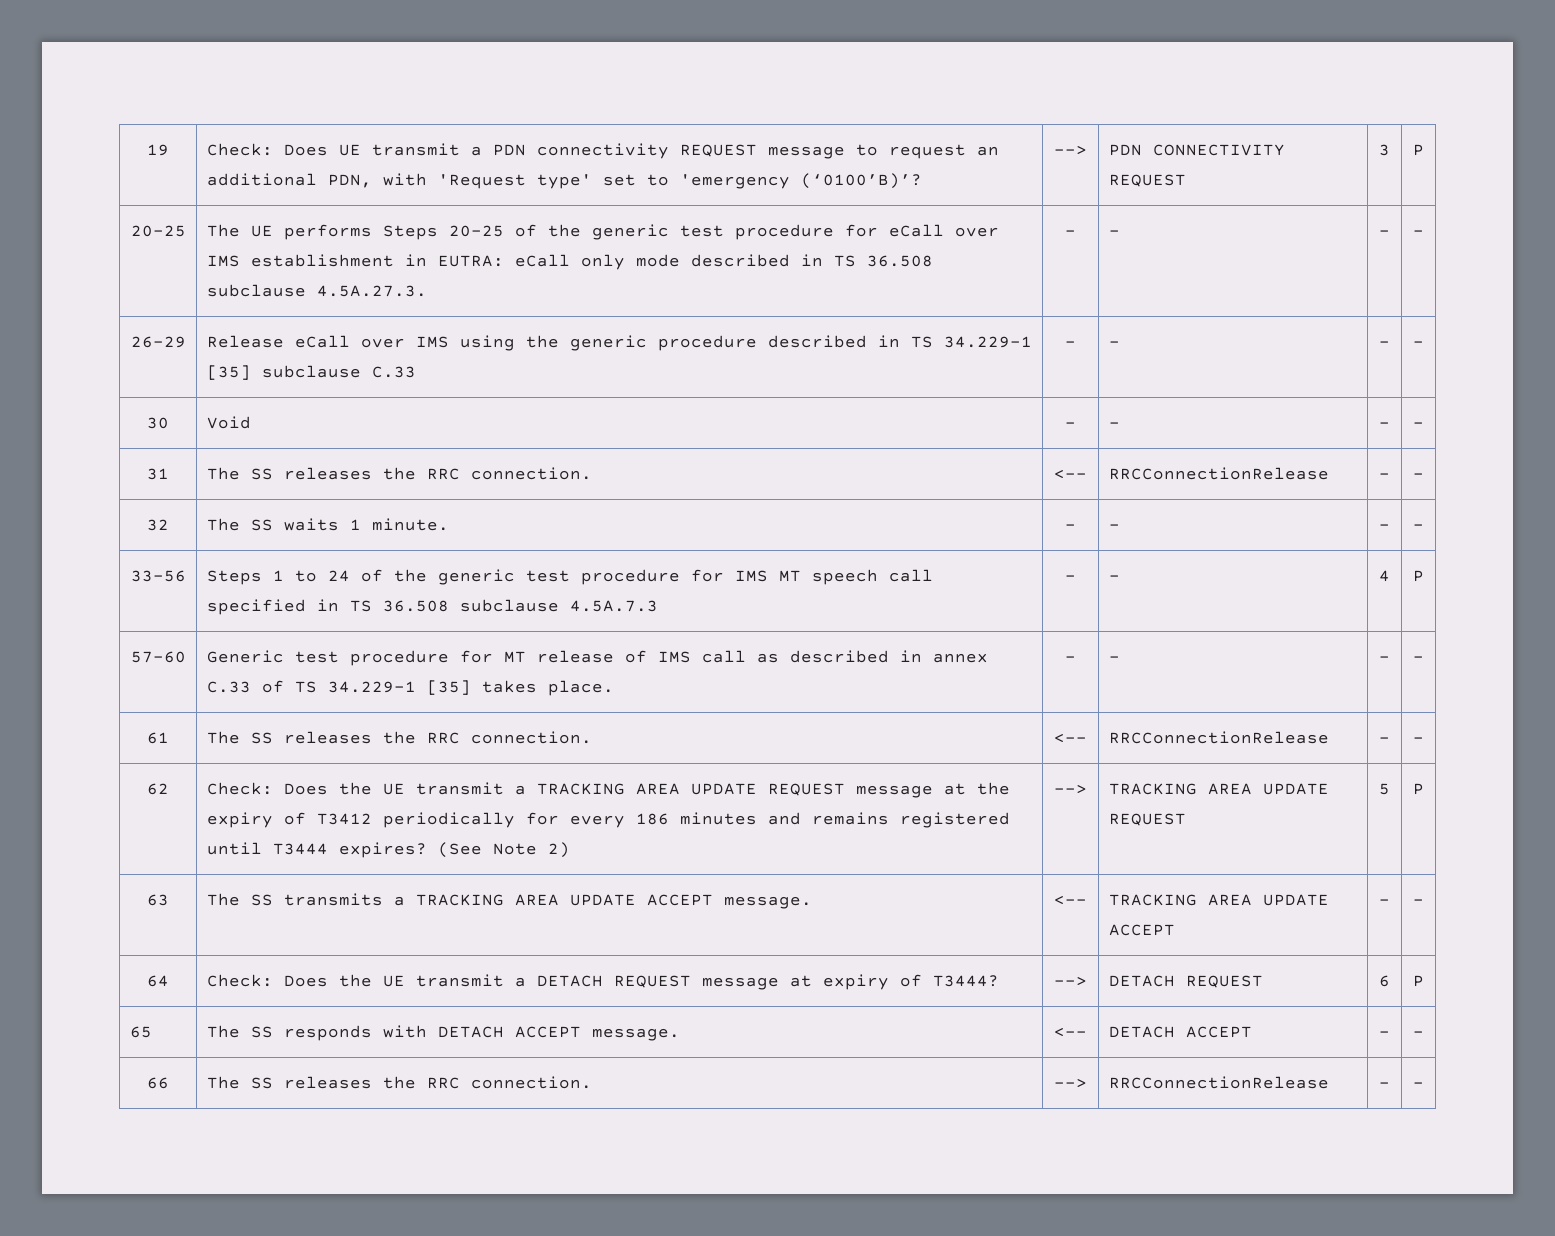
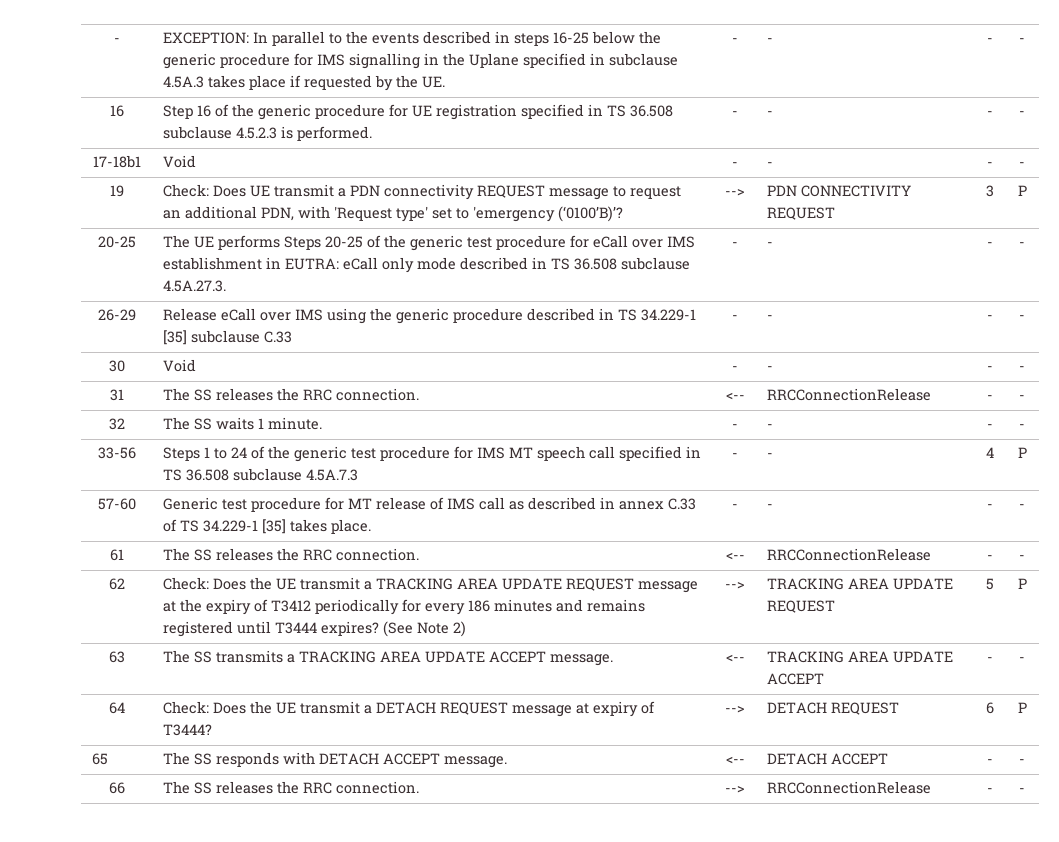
(147, 150) none -> [114,38,120,43] [163,31,662,46] [163,53,679,69] [163,75,446,91] [732,38,738,43] [767,38,774,43] [987,38,993,43] [1019,38,1025,43] [110,105,124,117] [163,104,674,120] [163,126,373,141] [732,111,738,116] [767,111,774,116] [987,111,993,116] [1019,111,1025,116] [93,155,141,168] [163,155,197,168] [732,162,738,167] [767,162,774,167] [987,162,993,167] [1019,162,1025,167] - | EXCEPTION: In parallel to the events described in steps 16-25 below the generic procedure for IMS signalling in the Uplane specified in subclause 4.5A.3 takes place if requested by the UE. | - | - | - | - // 16 | Step 16 of the generic procedure for UE registration specified in TS 36.508 subclause 4.5.2.3 is performed. | - | - | - | - // 17-18b1 | Void | - | - | - | - //

